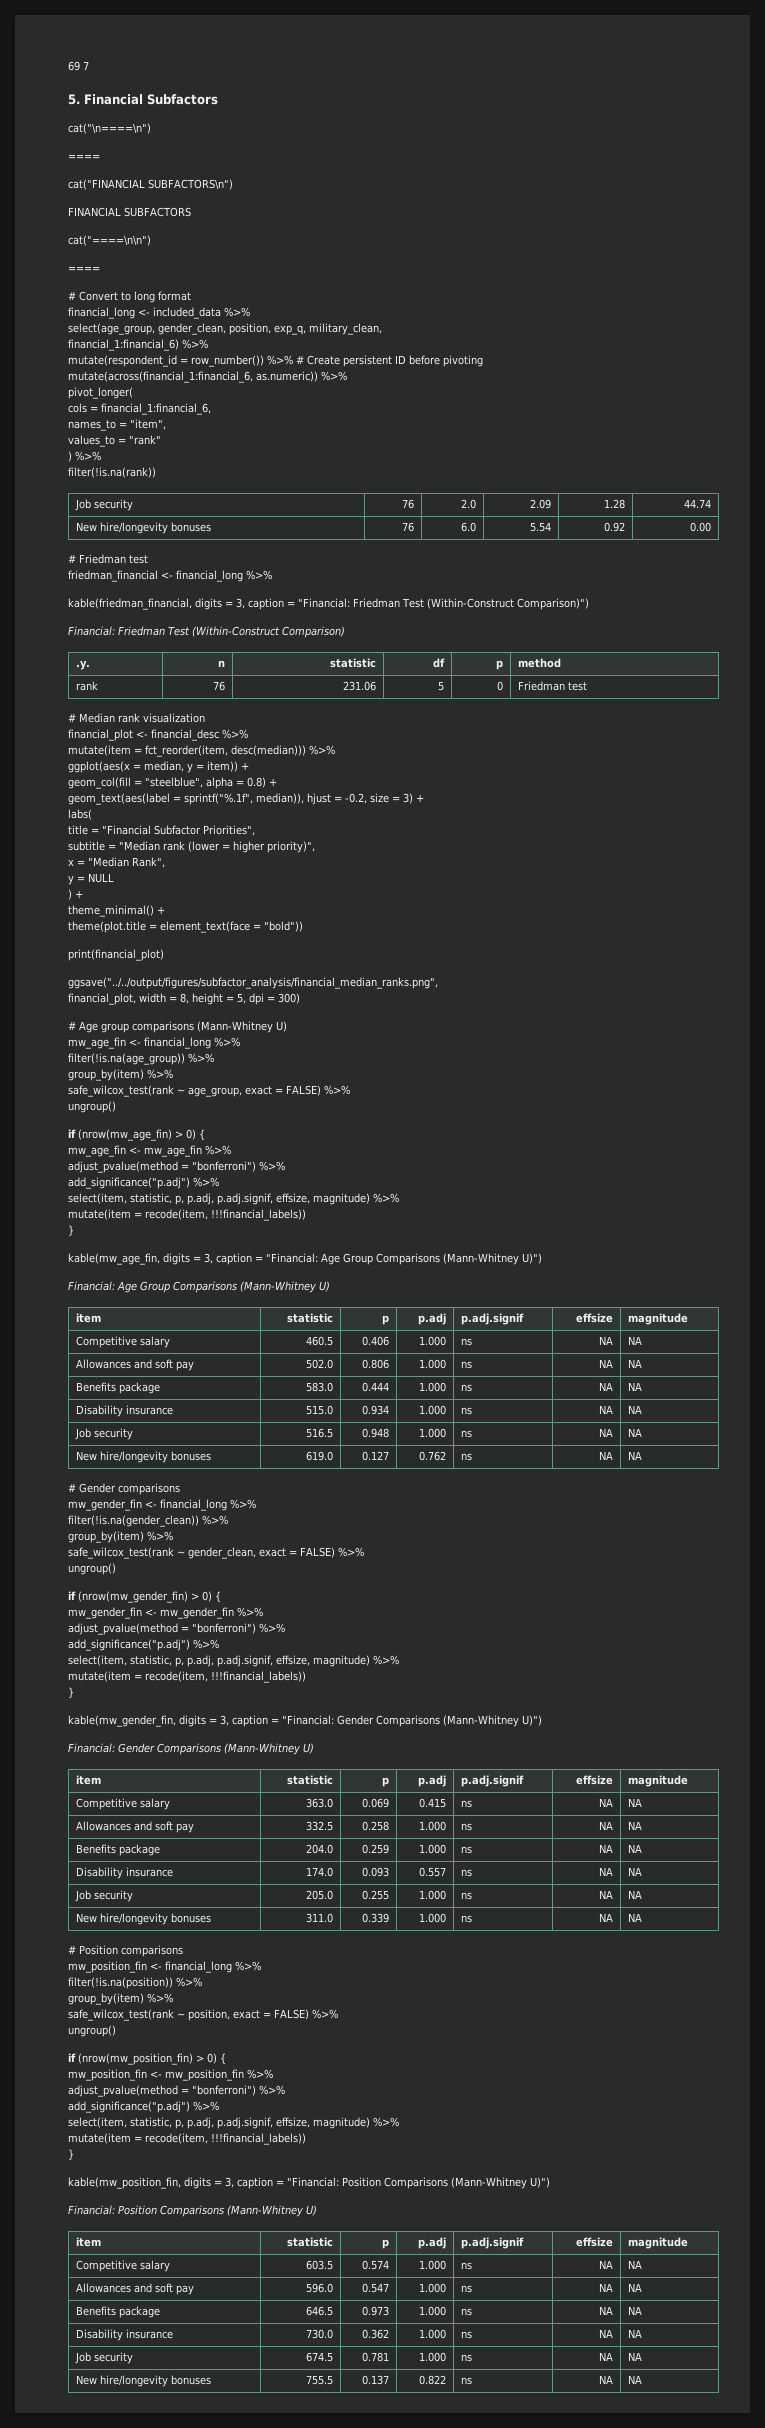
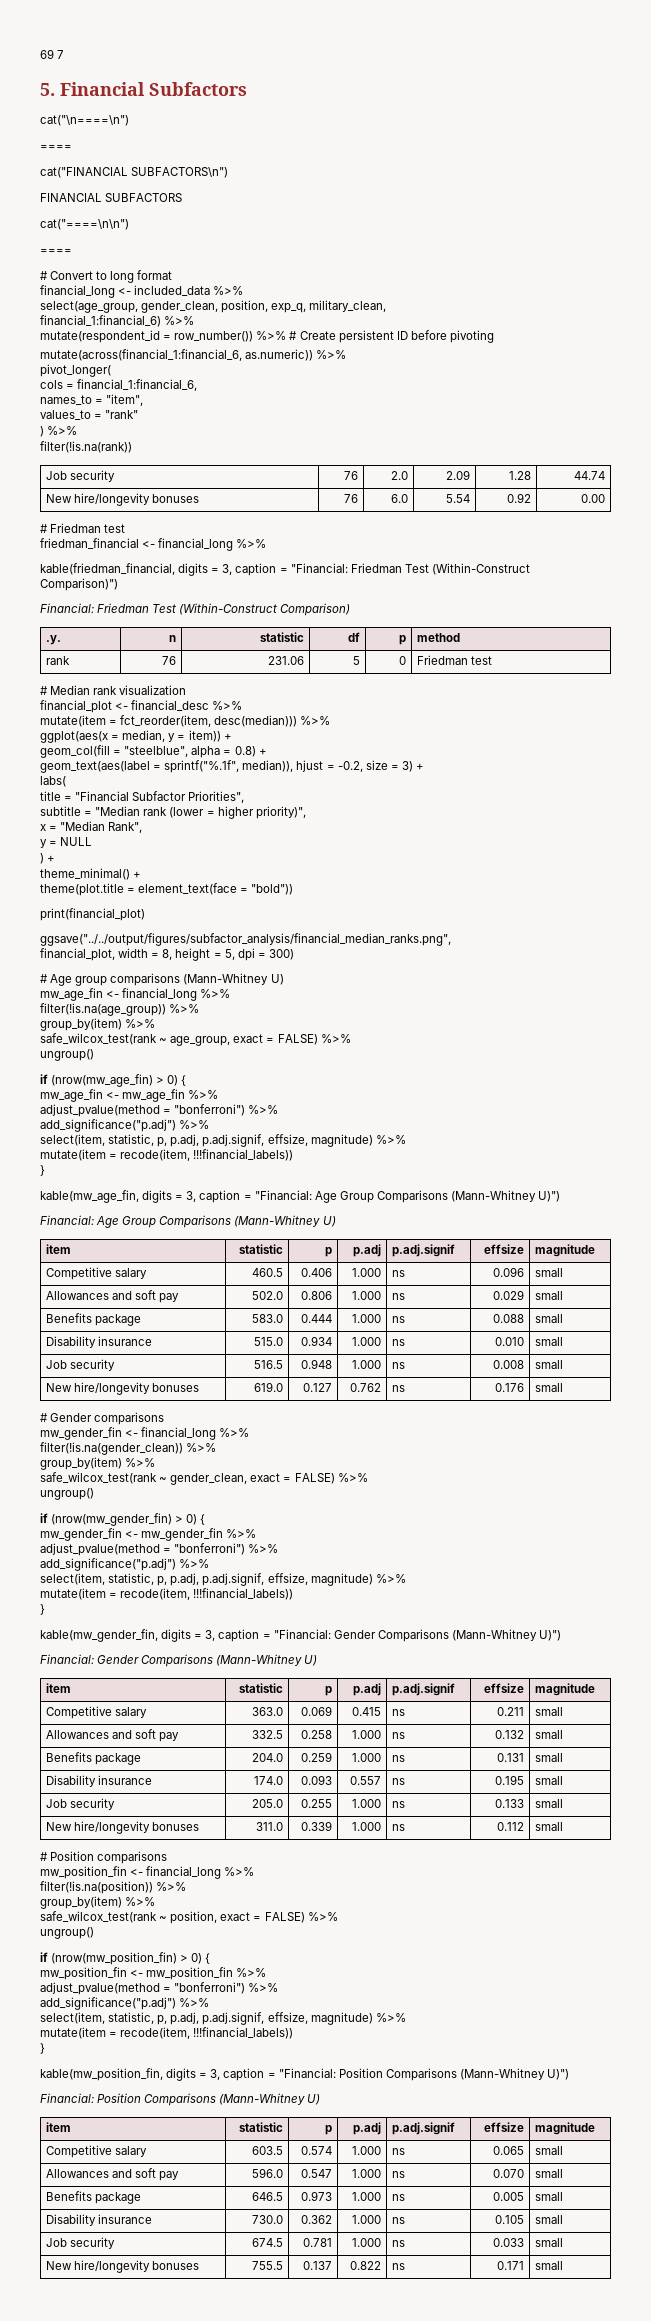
[598,1336,613,1345] [628,1336,643,1345] NA | NA -> [492,1267,524,1277] [535,1268,564,1277] 0.096 | small
[598,1359,613,1368] [628,1359,643,1368] NA | NA -> [492,1290,524,1300] [535,1291,564,1300] 0.029 | small
[598,1382,613,1391] [628,1382,643,1391] NA | NA -> [492,1314,524,1323] [535,1314,564,1323] 0.088 | small
[598,1405,613,1414] [628,1405,643,1414] NA | NA -> [494,1337,524,1346] [535,1337,564,1346] 0.010 | small
[598,1428,613,1437] [628,1428,643,1437] NA | NA -> [492,1360,524,1369] [535,1360,564,1369] 0.008 | small
[598,1451,613,1460] [628,1451,643,1460] NA | NA -> [494,1383,524,1392] [535,1383,564,1392] 0.176 | small
[598,1798,613,1807] [628,1798,643,1807] NA | NA -> [496,1707,524,1716] [535,1707,564,1716] 0.211 | small
[598,1821,613,1830] [628,1821,643,1830] NA | NA -> [494,1730,524,1739] [535,1730,564,1739] 0.132 | small
[598,1844,613,1853] [628,1844,643,1853] NA | NA -> [496,1753,524,1762] [535,1753,564,1762] 0.131 | small
[598,1867,613,1876] [628,1867,643,1876] NA | NA -> [494,1775,524,1785] [535,1776,564,1785] 0.195 | small
[598,1890,613,1899] [628,1890,643,1899] NA | NA -> [494,1799,524,1808] [535,1799,564,1808] 0.133 | small
[598,1913,613,1922] [628,1913,643,1922] NA | NA -> [496,1822,524,1831] [535,1822,564,1831] 0.112 | small
[598,2260,613,2269] [628,2260,643,2269] NA | NA -> [492,2146,524,2155] [535,2146,564,2155] 0.065 | small
[598,2283,613,2292] [628,2283,643,2292] NA | NA -> [492,2169,524,2178] [535,2169,564,2178] 0.070 | small
[598,2306,613,2315] [628,2306,643,2315] NA | NA -> [492,2192,524,2201] [535,2192,564,2201] 0.005 | small
[598,2329,613,2338] [628,2329,643,2338] NA | NA -> [494,2215,524,2224] [535,2215,564,2224] 0.105 | small
[598,2352,613,2361] [628,2352,643,2361] NA | NA -> [492,2238,524,2247] [535,2238,564,2247] 0.033 | small
[598,2375,613,2384] [628,2375,643,2384] NA | NA -> [496,2261,524,2270] [535,2261,564,2270] 0.171 | small

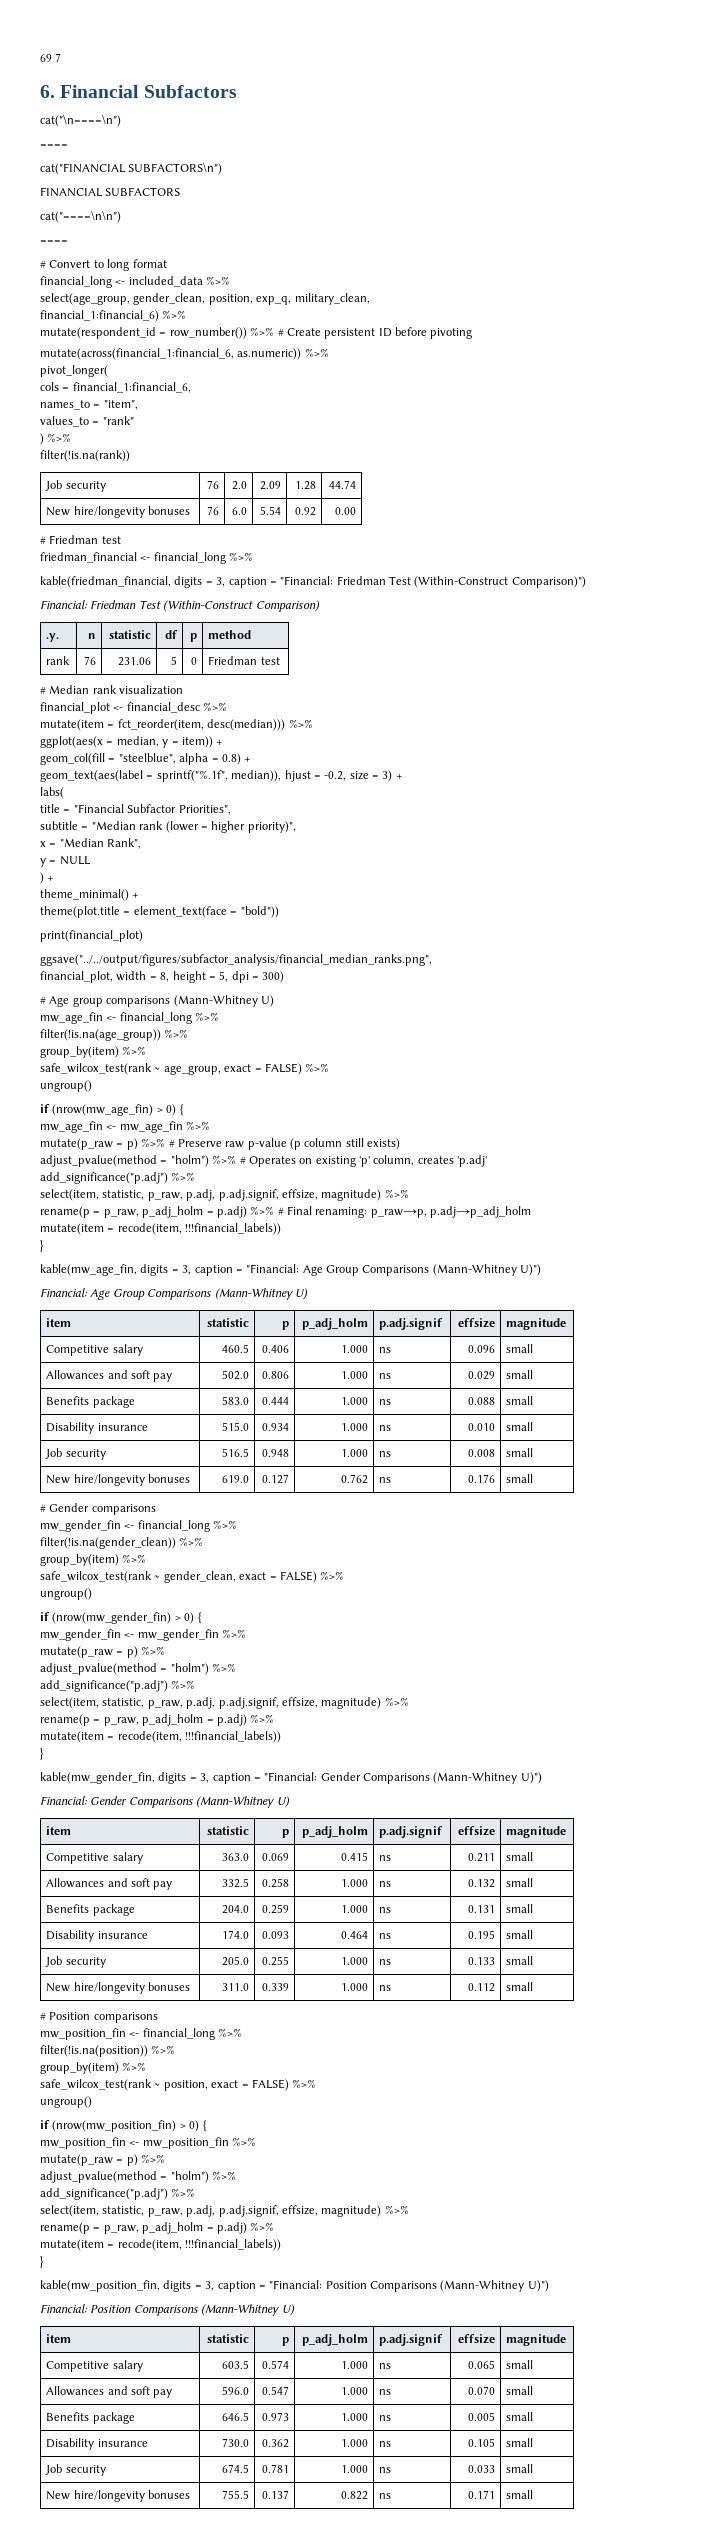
[40,83,55,96] 5. -> [40,85,55,98] 6.
[40,1104,279,1117] [40,1119,210,1132] [40,1134,406,1147] // adjust_pvalue(method = "bonferroni") %>% // add_significance("p.adj") %>% // select(item, statistic, p, p.adj, p.adj.signif, effsize, magnitude) %>% -> [40,1138,401,1150] [40,1155,488,1167] [40,1172,196,1184] [40,1189,409,1201] [40,1206,532,1218] // mutate(p_raw = p) %>% # Preserve raw p-value (p column still exists) // adjust_pvalue(method = "holm") %>% # Operates on existing 'p' column, creates 'p.adj' // add_significance("p.adj") %>% // select(item, statistic, p_raw, p.adj, p.adj.signif, effsize, magnitude) %>% // rename(p = p_raw, p_adj_holm = p.adj) %>% # Final renaming: p_raw→p, p.adj→p_adj_holm
[352,1244,381,1257] p.adj -> [301,1318,368,1330] p_adj_holm
[40,1543,279,1556] [40,1558,210,1571] [40,1573,406,1586] // adjust_pvalue(method = "bonferroni") %>% // add_significance("p.adj") %>% // select(item, statistic, p, p.adj, p.adj.signif, effsize, magnitude) %>% -> [40,1646,166,1658] [40,1663,237,1675] [40,1680,196,1692] [40,1697,409,1709] [40,1714,275,1726] // mutate(p_raw = p) %>% // adjust_pvalue(method = "holm") %>% // add_significance("p.adj") %>% // select(item, statistic, p_raw, p.adj, p.adj.signif, effsize, magnitude) %>% // rename(p = p_raw, p_adj_holm = p.adj) %>%
[352,1683,381,1696] p.adj -> [301,1826,368,1838] p_adj_holm
[349,1776,381,1785] 0.557 -> [340,1931,368,1939] 0.464
[40,1982,279,1995] [40,1997,210,2010] [40,2012,406,2025] // adjust_pvalue(method = "bonferroni") %>% // add_significance("p.adj") %>% // select(item, statistic, p, p.adj, p.adj.signif, effsize, magnitude) %>% -> [40,2154,166,2166] [40,2171,237,2183] [40,2188,196,2200] [40,2205,409,2217] [40,2222,275,2234] // mutate(p_raw = p) %>% // adjust_pvalue(method = "holm") %>% // add_significance("p.adj") %>% // select(item, statistic, p_raw, p.adj, p.adj.signif, effsize, magnitude) %>% // rename(p = p_raw, p_adj_holm = p.adj) %>%
[352,2122,381,2135] p.adj -> [301,2334,368,2346] p_adj_holm

